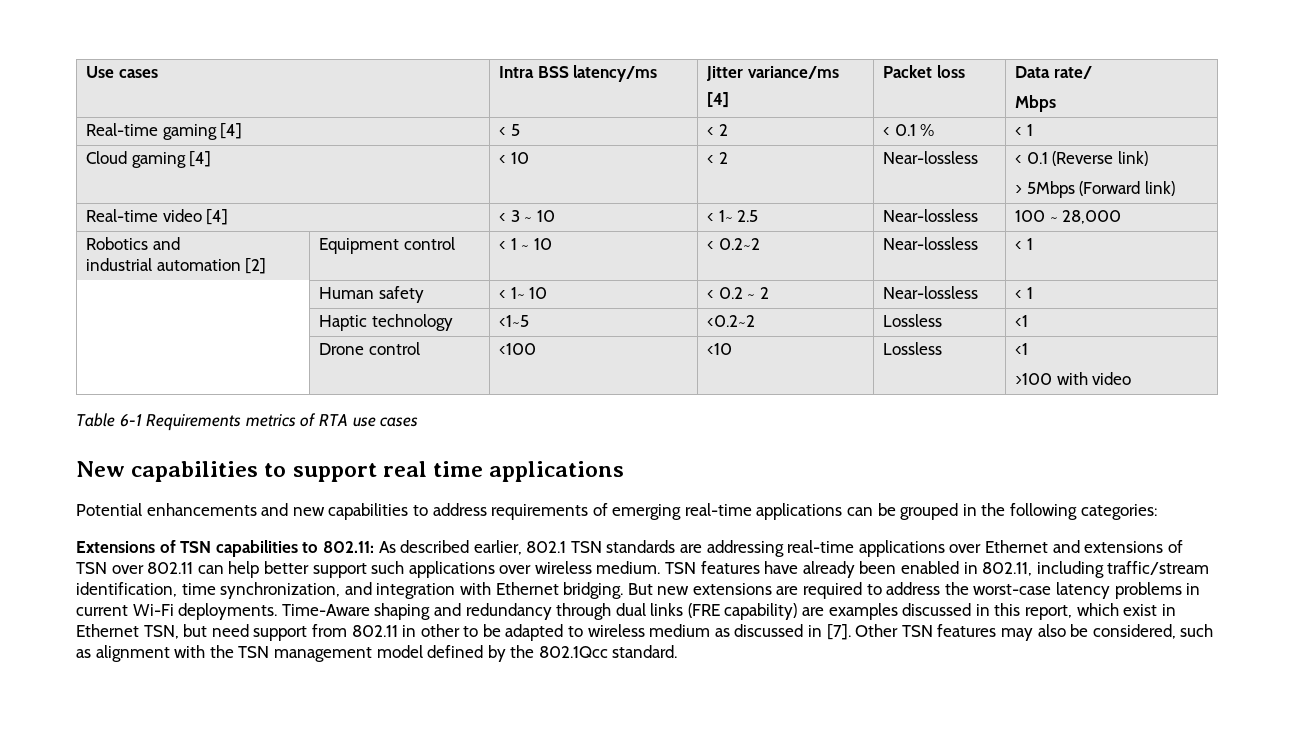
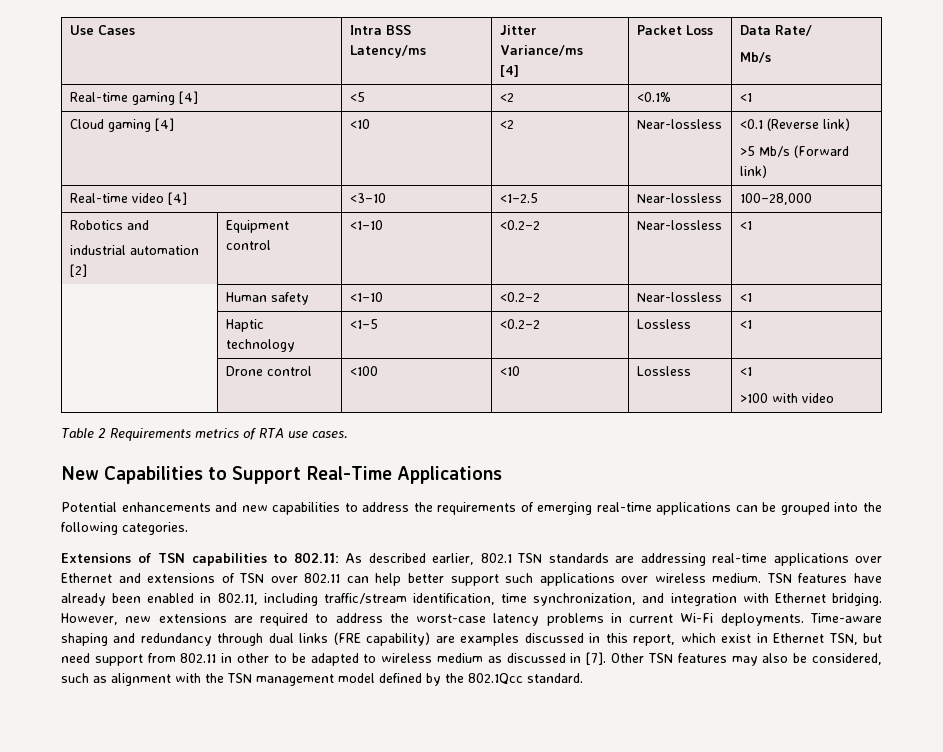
[118,69,158,78] cases -> [97,25,135,35] Cases
[573,65,658,82] latency/ms -> [349,45,426,58] Latency/ms
[747,66,839,79] variance/ms -> [499,45,583,56] Variance/ms
[936,65,965,78] loss -> [685,25,713,35] Loss
[1053,66,1092,79] [1014,95,1056,112] rate/ // Mbps -> [774,25,812,36] [739,52,771,63] Rate/ // Mb/s
[498,124,520,136] [706,124,728,136] [882,124,935,136] [1014,124,1033,136] < 5 | < 2 | < 0.1 % | < 1 -> [349,92,365,102] [499,93,514,102] [636,92,671,102] [739,93,752,102] <5 | <2 | <0.1% | <1
[498,152,529,164] [706,152,728,164] [882,151,978,164] [1014,152,1048,164] < 10 | < 2 | Near-lossless | < 0.1 -> [349,119,370,129] [499,120,514,129] [636,119,722,129] [739,119,763,129] <10 | <2 | Near-lossless | <0.1
[1014,181,1075,198] > 5Mbps -> [739,146,790,157] >5 Mb/s
[498,210,555,222] [706,210,759,222] [882,209,978,222] [1014,210,1122,224] < 3 ~ 10 | < 1~ 2.5 | Near-lossless | 100 ~ 28,000 -> [349,193,386,203] [499,193,538,203] [636,193,722,203] [739,193,812,205] <3–10 | <1–2.5 | Near-lossless | 100–28,000
[498,238,552,250] [706,238,760,250] [882,237,978,250] [1014,238,1033,250] < 1 ~ 10 | < 0.2~2 | Near-lossless | < 1 -> [349,220,383,230] [499,220,540,230] [636,220,722,230] [739,221,752,230] <1–10 | <0.2–2 | Near-lossless | <1
[498,287,548,299] [706,287,769,299] [882,286,978,299] [1014,287,1033,299] < 1~ 10 | < 0.2 ~ 2 | Near-lossless | < 1 -> [349,292,383,302] [499,292,540,302] [636,292,722,302] [739,293,752,302] <1–10 | <0.2–2 | Near-lossless | <1
[498,315,529,327] [706,315,755,327] <1~5 | <0.2~2 -> [349,319,378,329] [499,319,540,329] <1–5 | <0.2–2
[119,414,142,427] 6-1 -> [97,428,106,438] 2
[380,417,419,427] cases -> [311,431,348,439] cases.
[131,461,625,482] capabilities to support real time applications -> [104,466,502,484] Capabilities to Support Real-Time Applications
(487, 509) none -> [413,502,433,512] the
[962,504,977,516] in -> [834,502,859,512] into
[1080,504,1157,520] categories: -> [122,522,188,535] categories.
[627,583,653,595] But -> [61,613,118,625] However,
[281,604,370,616] Time-Aware -> [809,613,882,623] Time-aware

